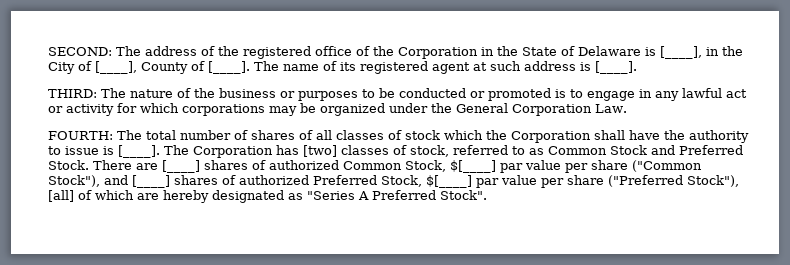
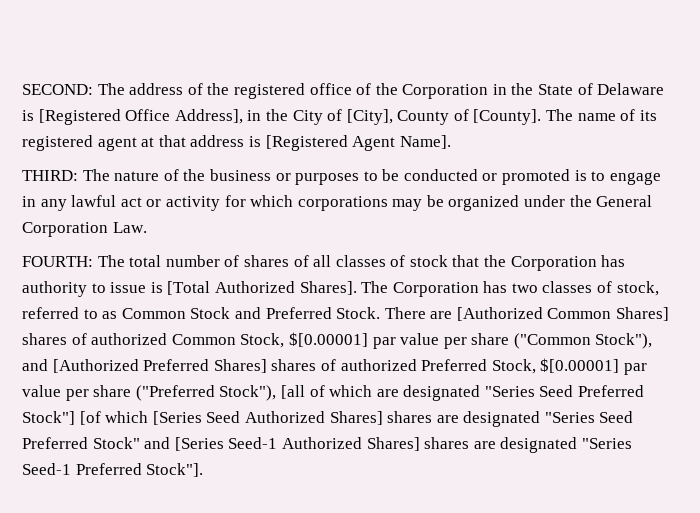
[660,46,702,59] [____], -> [38,109,243,125] [Registered Office Address],
[95,61,137,74] [____], -> [346,109,393,125] [City],
[208,61,250,74] [____]. -> [473,109,542,125] [County].
[490,61,521,71] such -> [158,135,186,147] that
[595,61,637,74] [____]. -> [265,135,451,151] [Registered Agent Name].
[444,130,685,143] which the Corporation shall have the -> [452,255,626,271] that the Corporation has
[118,145,160,158] [____]. -> [167,281,357,295] [Total Authorized Shares].
[303,145,337,157] [two] -> [511,283,538,293] two
[162,160,200,173] [____] -> [456,307,670,321] [Authorized Common Shares]
[450,160,496,173] $[____] -> [288,332,368,347] $[0.00001]
[132,175,170,188] [____] -> [52,359,267,373] [Authorized Preferred Shares]
[426,175,472,188] $[____] -> [540,358,620,373] $[0.00001]
[48,190,74,202] [all] -> [280,385,305,399] [all
[163,190,487,203] hereby designated as "Series A Preferred Stock". -> [403,385,645,401] [22,411,634,427] [22,437,632,453] [22,463,204,477] designated "Series Seed Preferred Stock"] [of which [Series Seed Authorized Shares] shares are designated "Series Seed Preferred Stock" and [Series Seed-1 Authorized Shares] shares are designated "Series Seed-1 Preferred Stock"].

